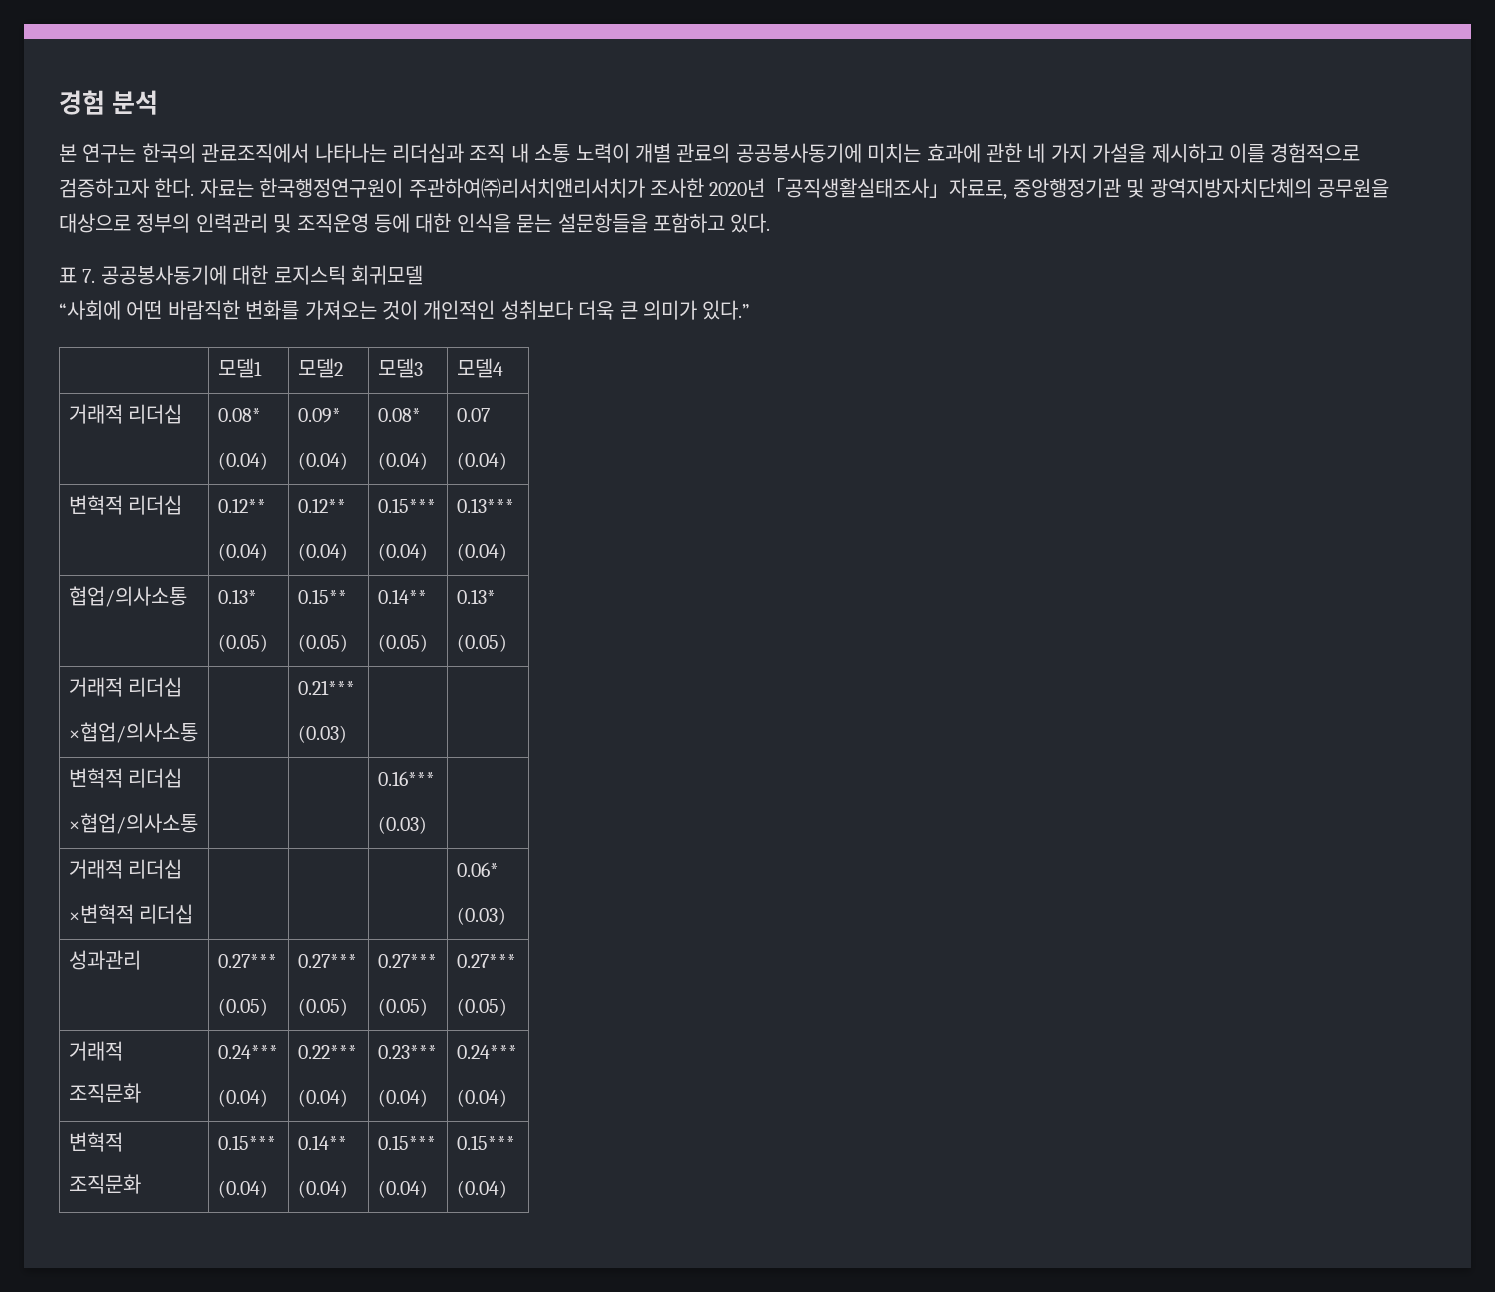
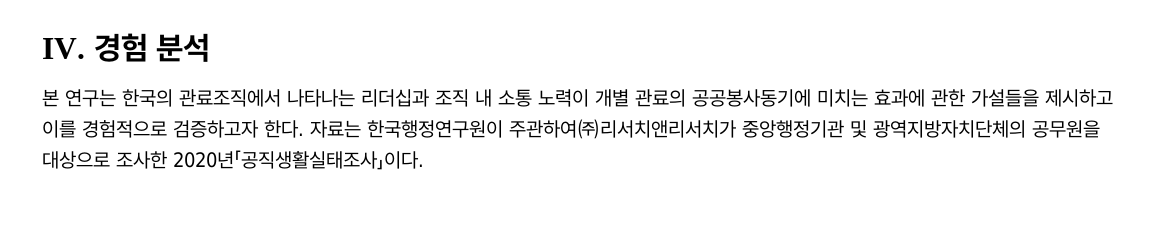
(59, 102) none -> [42,38,85,59] IV.
[1027,143,1147,163] 네 가지 가설을 -> [971,89,1039,107] 가설들을
[650,178,1390,200] [59,213,771,233] [59,265,423,285] [59,300,751,320] [217,358,262,378] [297,358,343,378] [377,358,423,378] [456,358,503,378] [68,404,183,424] [217,408,261,422] [217,452,268,470] [297,408,341,423] [297,452,348,470] [377,408,421,422] [377,452,428,470] [456,408,490,422] [456,452,507,470] [68,495,183,515] [217,498,266,513] [217,543,268,561] [297,498,346,513] [297,543,348,561] [377,498,436,513] [377,543,428,561] [456,498,514,513] [456,543,507,561] [68,586,187,607] [217,589,257,604] [217,634,268,652] [297,589,347,604] [297,634,348,652] [377,589,427,604] [377,634,428,652] [456,589,496,604] [456,634,507,652] [68,677,183,697] [68,722,198,743] [297,680,355,695] [297,725,347,743] [68,768,183,788] [68,813,198,834] [377,771,435,786] [377,816,427,834] [68,859,183,879] [68,904,194,924] [456,862,499,877] [456,907,506,925] [68,950,141,970] [217,954,277,968] [217,998,268,1016] [297,954,357,968] [297,998,348,1016] [377,954,437,968] [377,998,428,1016] [456,954,516,968] [456,998,507,1016] [68,1041,123,1061] [68,1083,141,1103] [217,1045,278,1059] [217,1089,268,1107] [297,1045,357,1059] [297,1089,348,1107] [377,1045,437,1059] [377,1089,428,1107] [456,1045,517,1059] [456,1089,507,1107] [68,1132,123,1152] [68,1174,141,1194] [217,1135,276,1150] [217,1180,268,1198] [297,1135,347,1150] [297,1180,348,1198] [377,1135,436,1150] [377,1180,428,1198] [456,1135,515,1150] [456,1180,507,1198] 조사한 2020년「공직생활실태조사」자료로, 중앙행정기관 및 광역지방자치단체의 공무원을 대상으로 정부의 인력관리 및 조직운영 등에 대한 인식을 묻는 설문항들을 포함하고 있다. // 표 7. 공공봉사동기에 대한 로지스틱 회귀모델 // “사회에 어떤 바람직한 변화를 가져오는 것이 개인적인 성취보다 더욱 큰 의미가 있다.” // | 모델1 | 모델2 | 모델3 | 모델4 // 거래적 리더십 | 0.08* // (0.04) | 0.09* // (0.04) | 0.08* // (0.04) | 0.07 // (0.04) // 변혁적 리더십 | 0.12** // (0.04) | 0.12** // (0.04) | 0.15*** // (0.04) | 0.13*** // (0.04) // 협업/의사소통 | 0.13* // (0.05) | 0.15** // (0.05) | 0.14** // (0.05) | 0.13* // (0.05) // 거래적 리더십 // ×협업/의사소통 | | 0.21*** // (0.03) | | // 변혁적 리더십 // ×협업/의사소통 | | | 0.16*** // (0.03) | // 거래적 리더십 // ×변혁적 리더십 | | | | 0.06* // (0.03) // 성과관리 | 0.27*** // (0.05) | 0.27*** // (0.05) | 0.27*** // (0.05) | 0.27*** // (0.05) // 거래적 // 조직문화 | 0.24*** // (0.04) | 0.22*** // (0.04) | 0.23*** // (0.04) | 0.24*** // (0.04) // 변혁적 // 조직문화 | 0.15*** // (0.04) | 0.14** // (0.04) | 0.15*** // (0.04) | 0.15*** // (0.04) -> [742,120,1100,138] [42,150,424,170] 중앙행정기관 및 광역지방자치단체의 공무원을 대상으로 조사한 2020년「공직생활실태조사」이다.

